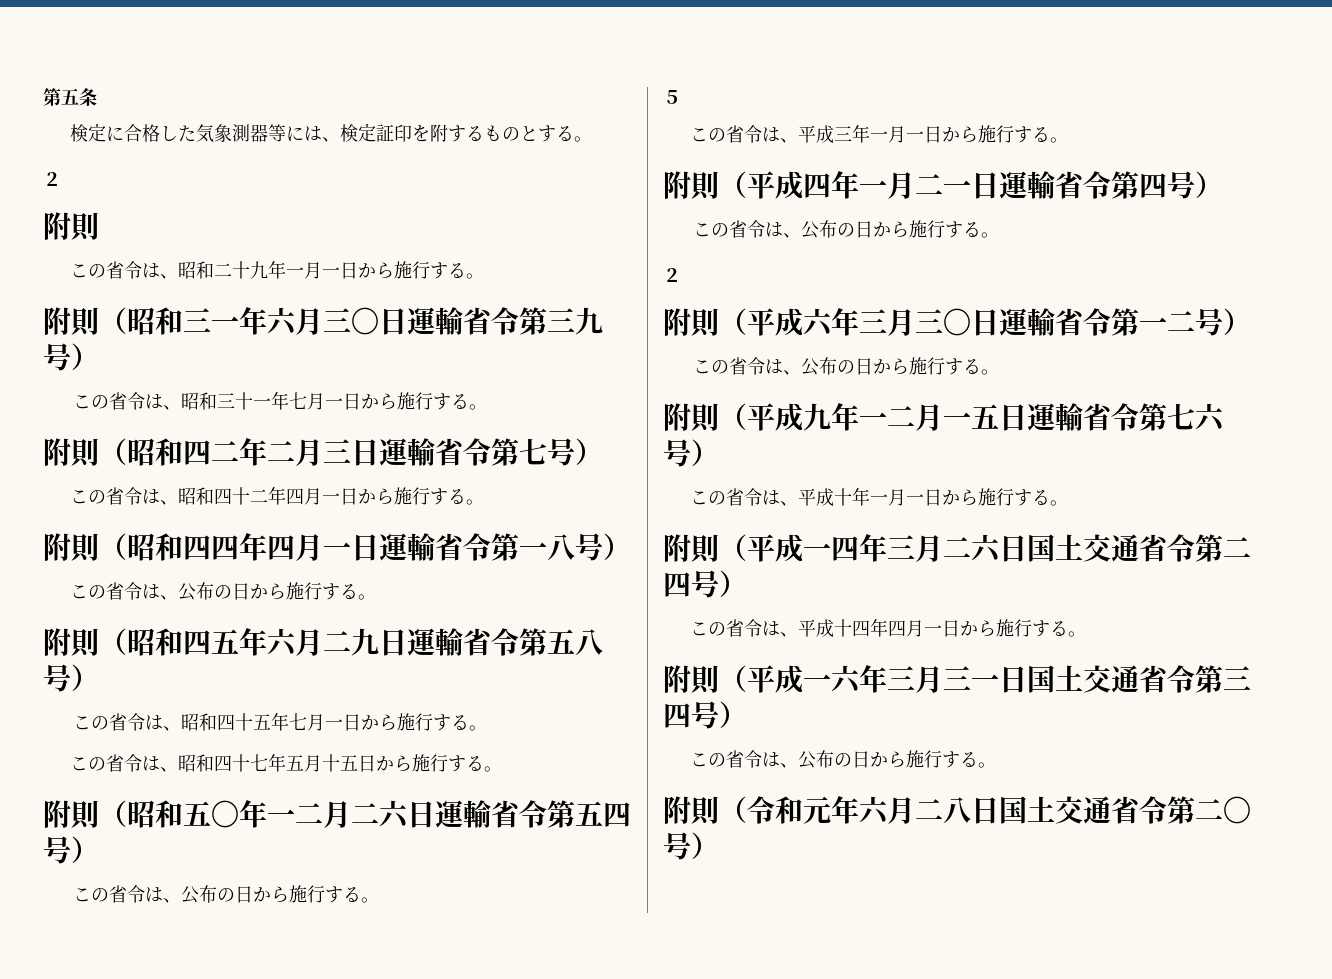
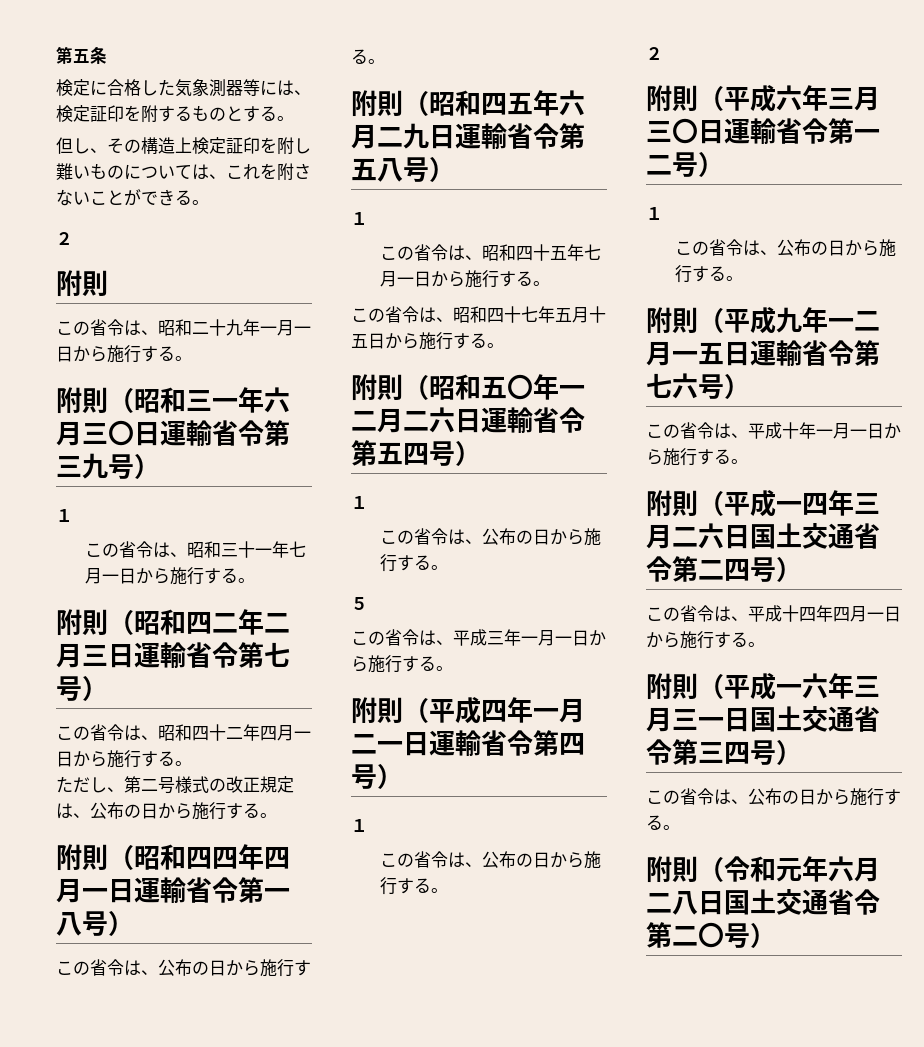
(592, 139) none -> [56,137,311,155] [56,163,311,181] [56,189,209,206] // 但し、その構造上検定証印を附し難いものについては、これを附さないことができる。
(99, 356) none -> [56,509,73,522] // １
(484, 502) none -> [56,776,294,794] [56,802,277,820] // ただし、第二号様式の改正規定は、公布の日から施行する。
(99, 677) none -> [351,212,368,225] // １
(99, 849) none -> [351,496,368,509] // １
(1223, 184) none -> [351,819,368,832] // １
(1251, 321) none -> [646,207,663,220] // １

